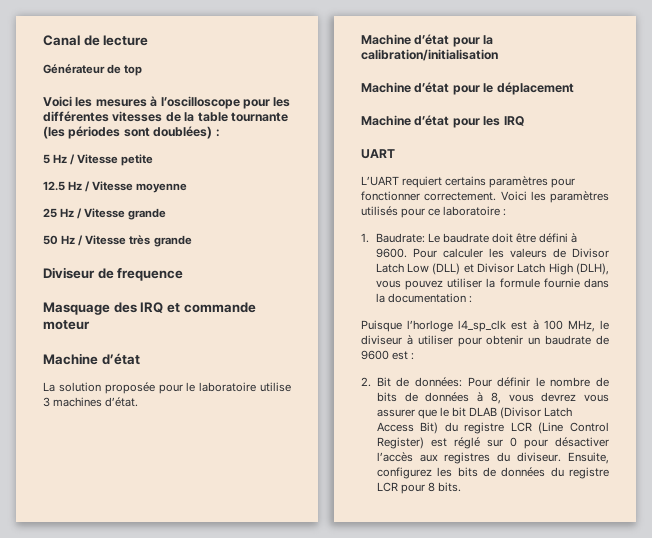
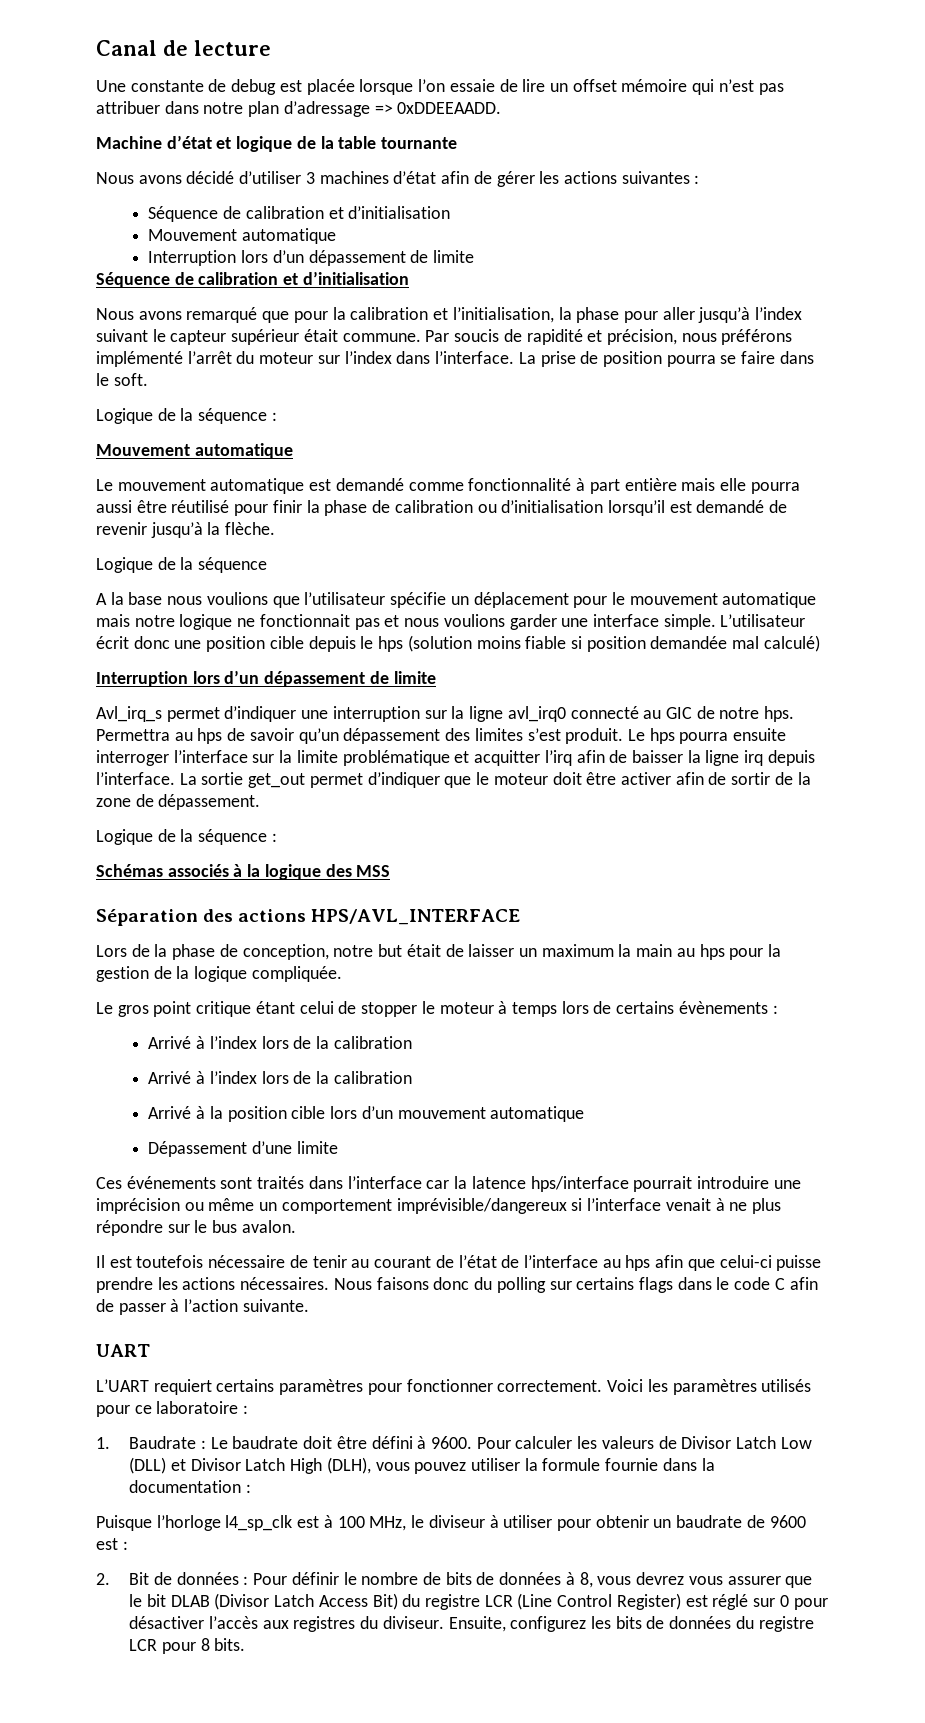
[43,64,143,76] [43,96,291,109] [43,111,288,122] [43,126,220,139] [43,154,154,166] [43,181,188,193] [43,208,167,220] [43,235,192,247] [43,267,184,281] [43,302,256,315] [43,320,90,330] [43,353,140,365] [43,382,291,394] [43,397,139,407] [361,34,494,47] [361,49,498,61] [361,82,574,95] [361,115,524,128] Générateur de top // Voici les mesures à l’oscilloscope pour les différentes vitesses de la table tournante (les périodes sont doublées) : // 5 Hz / Vitesse petite // 12.5 Hz / Vitesse moyenne // 25 Hz / Vitesse grande // 50 Hz / Vitesse très grande // Diviseur de frequence // Masquage des IRQ et commande moteur // Machine d’état // La solution proposée pour le laboratoire utilise 3 machines d’état. // Machine d’état pour la calibration/initialisation // Machine d’état pour le déplacement // Machine d’état pour les IRQ -> [96,79,784,95] [96,101,502,117] [96,135,458,152] [96,171,700,187] [148,206,451,222] [148,228,337,244] [148,250,475,266] [96,271,409,288] [96,307,803,323] [96,329,793,345] [96,351,814,367] [96,373,148,386] [96,408,277,424] [96,443,293,459] [96,478,800,494] [96,500,788,516] [96,522,276,538] [96,557,268,573] [96,592,817,608] [96,614,806,630] [96,635,820,652] [96,670,436,687] [96,706,795,722] [96,728,787,744] [96,750,815,766] [96,772,811,788] [96,794,261,810] [96,829,277,845] [96,864,391,880] [96,908,521,926] [96,944,782,960] [96,966,342,982] [96,1001,778,1017] [148,1036,412,1049] [148,1071,412,1084] [148,1106,585,1122] [148,1141,338,1157] [96,1176,801,1192] [96,1198,781,1214] [96,1220,296,1236] [96,1255,822,1271] [96,1277,818,1293] [96,1299,309,1315] Une constante de debug est placée lorsque l’on essaie de lire un offset mémoire qui n’est pas attribuer dans notre plan d’adressage => 0xDDEEAADD. // Machine d’état et logique de la table tournante // Nous avons décidé d’utiliser 3 machines d’état afin de gérer les actions suivantes : // Séquence de calibration et d’initialisation // Mouvement automatique // Interruption lors d’un dépassement de limite // Séquence de calibration et d’initialisation // Nous avons remarqué que pour la calibration et l’initialisation, la phase pour aller jusqu’à l’index suivant le capteur supérieur était commune. Par soucis de rapidité et précision, nous préférons implémenté l’arrêt du moteur sur l’index dans l’interface. La prise de position pourra se faire dans le soft. // Logique de la séquence : // Mouvement automatique // Le mouvement automatique est demandé comme fonctionnalité à part entière mais elle pourra aussi être réutilisé pour finir la phase de calibration ou d’initialisation lorsqu’il est demandé de revenir jusqu’à la flèche. // Logique de la séquence // A la base nous voulions que l’utilisateur spécifie un déplacement pour le mouvement automatique mais notre logique ne fonctionnait pas et nous voulions garder une interface simple. L’utilisateur écrit donc une position cible depuis le hps (solution moins fiable si position demandée mal calculé) // Interruption lors d’un dépassement de limite // Avl_irq_s permet d’indiquer une interruption sur la ligne avl_irq0 connecté au GIC de notre hps. Permettra au hps de savoir qu’un dépassement des limites s’est produit. Le hps pourra ensuite interroger l’interface sur la limite problématique et acquitter l’irq afin de baisser la ligne irq depuis l’interface. La sortie get_out permet d’indiquer que le moteur doit être activer afin de sortir de la zone de dépassement. // Logique de la séquence : // Schémas associés à la logique des MSS // Séparation des actions HPS/AVL_INTERFACE // Lors de la phase de conception, notre but était de laisser un maximum la main au hps pour la gestion de la logique compliquée. // Le gros point critique étant celui de stopper le moteur à temps lors de certains évènements : // Arrivé à l’index lors de la calibration // Arrivé à l’index lors de la calibration // Arrivé à la position cible lors d’un mouvement automatique // Dépassement d’une limite // Ces événements sont traités dans l’interface car la latence hps/interface pourrait introduire une imprécision ou même un comportement imprévisible/dangereux si l’interface venait à ne plus répondre sur le bus avalon. // Il est toutefois nécessaire de tenir au courant de l’état de l’interface au hps afin que celui-ci puisse prendre les actions nécessaires. Nous faisons donc du polling sur certains flags dans le code C afin de passer à l’action suivante.
[375,233,425,243] Baudrate: -> [129,1436,206,1449] Baudrate :
[414,377,462,387] données: -> [176,1572,249,1585] données :

